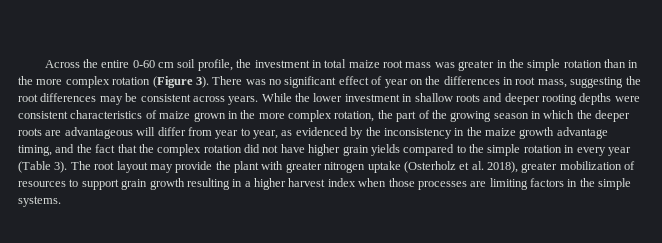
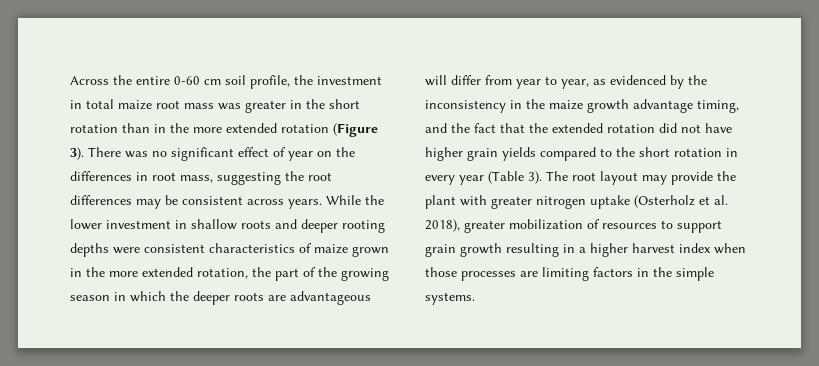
[527,59,561,71] simple -> [329,99,360,109] short
[65,76,110,88] complex -> [226,123,277,133] extended
[288,110,332,122] complex -> [142,267,193,277] extended
[157,144,202,156] complex -> [552,123,603,133] extended
[487,144,521,156] simple -> [639,147,670,157] short

